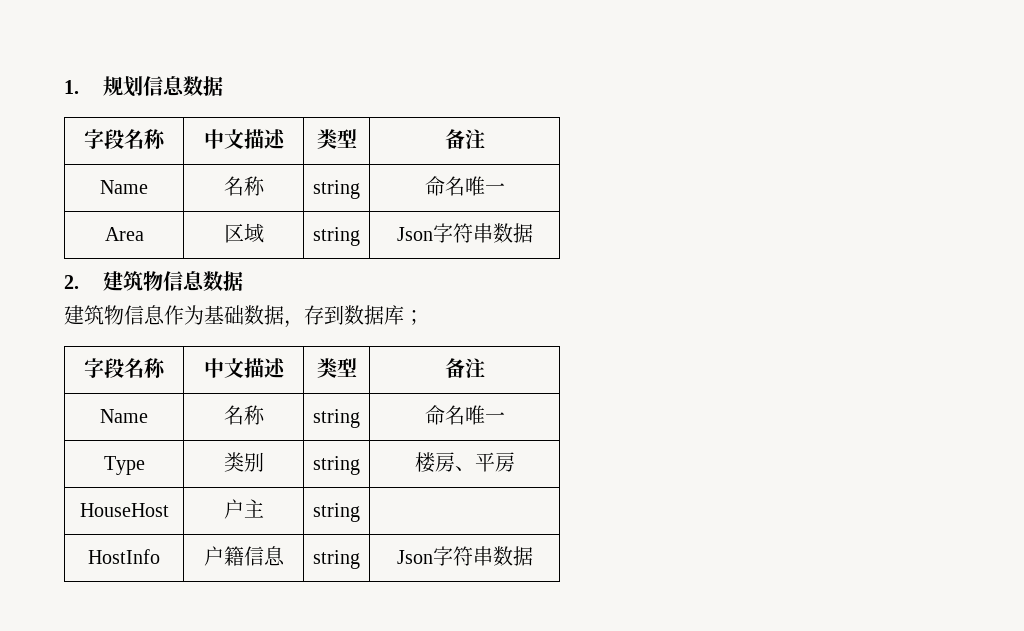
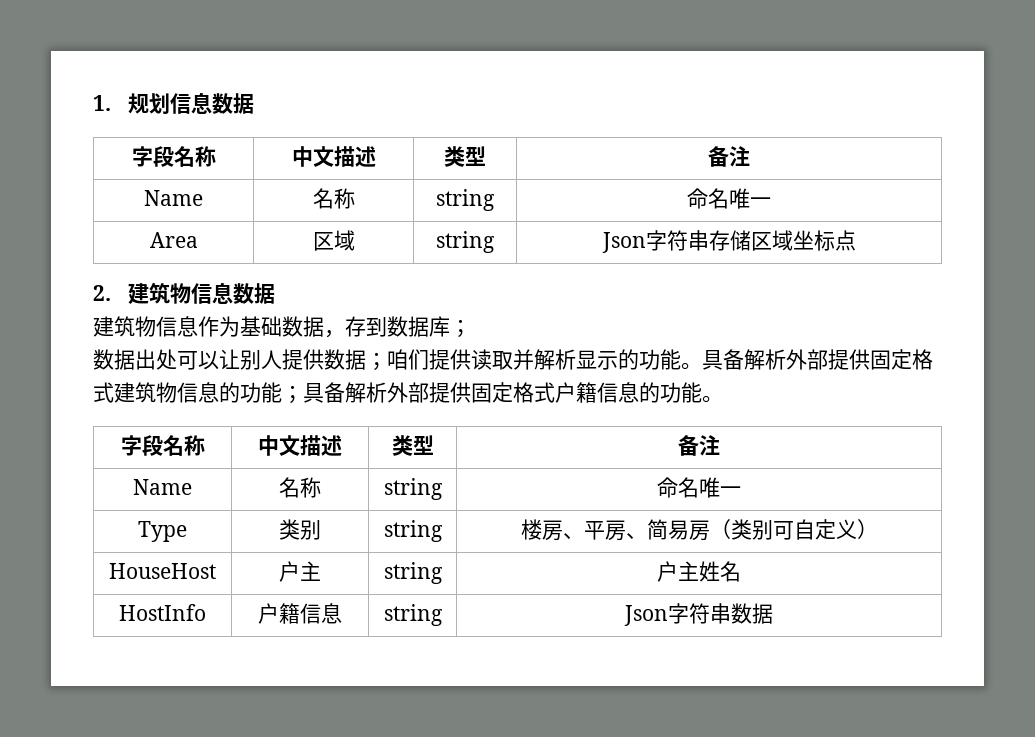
[492,223,533,243] 数据 -> [708,230,856,251] 存储区域坐标点
(424, 317) none -> [93,349,933,371] [93,382,723,404] // 数据出处可以让别人提供数据；咱们提供读取并解析显示的功能。具备解析外部提供固定格式建筑物信息的功能；具备解析外部提供固定格式户籍信息的功能。
(515, 462) none -> [625,519,878,541] 、简易房（类别可自定义）
(360, 512) none -> [656,561,741,582] 户主姓名

